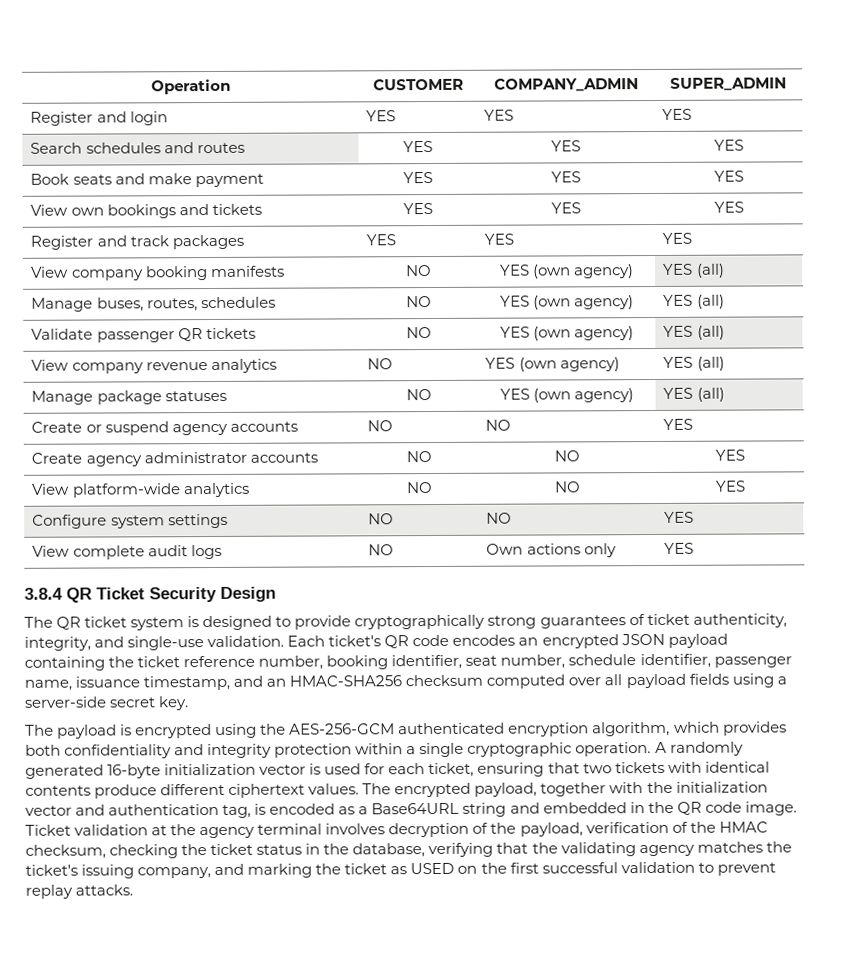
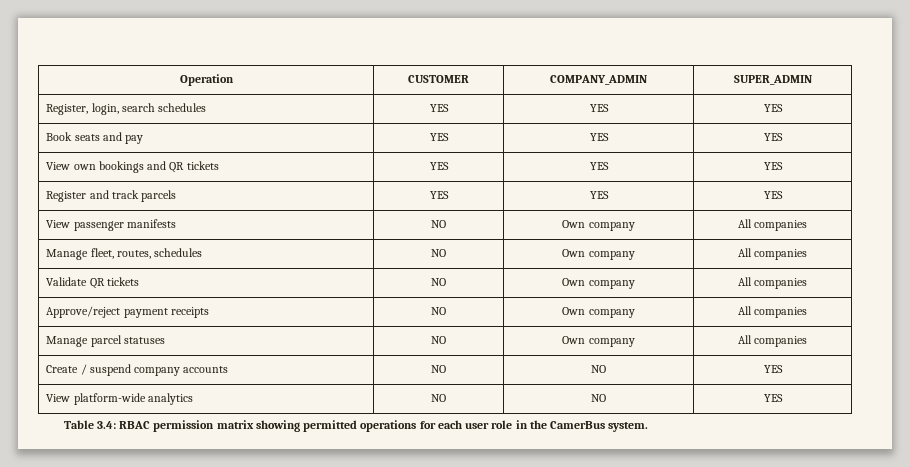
[30,111,168,126] [366,110,397,122] [484,109,515,121] [662,108,693,120] [30,142,245,154] Register and login | YES | YES | YES // Search schedules and routes -> [46,103,207,115] Register, login, search schedules
[147,173,264,188] make payment -> [125,135,144,144] pay
(209, 210) none -> [169,162,185,173] QR
[171,234,244,250] [366,234,397,246] [484,233,515,245] [662,232,693,244] [31,266,208,281] packages | YES | YES | YES // View company booking -> [141,190,177,202] [429,191,449,199] [589,191,609,199] [763,191,783,199] [46,220,124,231] parcels | YES | YES | YES // View passenger
[499,264,635,279] [663,263,725,278] [31,297,144,312] YES (own agency) | YES (all) // Manage buses, -> [562,220,635,231] [737,219,808,231] [46,248,114,260] Own company | All companies // Manage fleet,
[499,295,635,310] [663,294,725,309] YES (own agency) | YES (all) -> [562,249,635,260] [737,248,808,260] Own company | All companies
[96,331,175,343] passenger -> (88, 281) none
[499,326,635,341] [663,325,725,340] [31,358,277,374] [367,358,394,370] [485,357,620,372] [663,356,725,371] [31,390,162,405] YES (own agency) | YES (all) // View company revenue analytics | NO | YES (own agency) | YES (all) // Manage package -> [562,278,635,289] [737,277,808,289] [46,306,209,318] [431,307,446,315] [562,307,635,318] [737,306,808,318] [46,335,122,347] Own company | All companies // Approve/reject payment receipts | NO | Own company | All companies // Manage parcel
[499,388,635,403] [663,387,725,402] [31,421,298,436] [367,420,394,432] [485,419,512,431] [663,418,694,430] [31,451,247,467] YES (own agency) | YES (all) // Create or suspend agency accounts | NO | NO | YES // Create agency administrator -> [562,336,635,347] [737,335,808,347] [46,364,181,376] Own company | All companies // Create / suspend company
[32,513,228,529] [368,513,395,525] [486,512,513,524] [664,511,695,523] [32,544,222,560] [368,544,395,556] [486,543,617,558] [664,542,695,554] [24,586,276,603] [24,613,787,631] [24,633,728,651] [24,653,792,671] [24,673,787,691] [24,696,190,711] [25,721,787,739] [25,741,744,759] [25,761,770,779] [25,781,768,799] [25,801,797,818] [25,821,768,839] [25,841,792,859] [25,861,776,879] [25,884,134,899] // Configure system settings | NO | NO | YES // View complete audit logs | NO | Own actions only | YES // 3.8.4 QR Ticket Security Design // The QR ticket system is designed to provide cryptographically strong guarantees of ticket authenticity, integrity, and single-use validation. Each ticket's QR code encodes an encrypted JSON payload containing the ticket reference number, booking identifier, seat number, schedule identifier, passenger name, issuance timestamp, and an HMAC-SHA256 checksum computed over all payload fields using a server-side secret key. // The payload is encrypted using the AES-256-GCM authenticated encryption algorithm, which provides both confidentiality and integrity protection within a single cryptographic operation. A randomly generated 16-byte initialization vector is used for each ticket, ensuring that two tickets with identical contents produce different ciphertext values. The encrypted payload, together with the initialization vector and authentication tag, is encoded as a Base64URL string and embedded in the QR code image. Ticket validation at the agency terminal involves decryption of the payload, verification of the HMAC checksum, checking the ticket status in the database, verifying that the validating agency matches the ticket's issuing company, and marking the ticket as USED on the first successful validation to prevent replay attacks. -> [63,420,649,432] // Table 3.4: RBAC permission matrix showing permitted operations for each user role in the CamerBus system.

